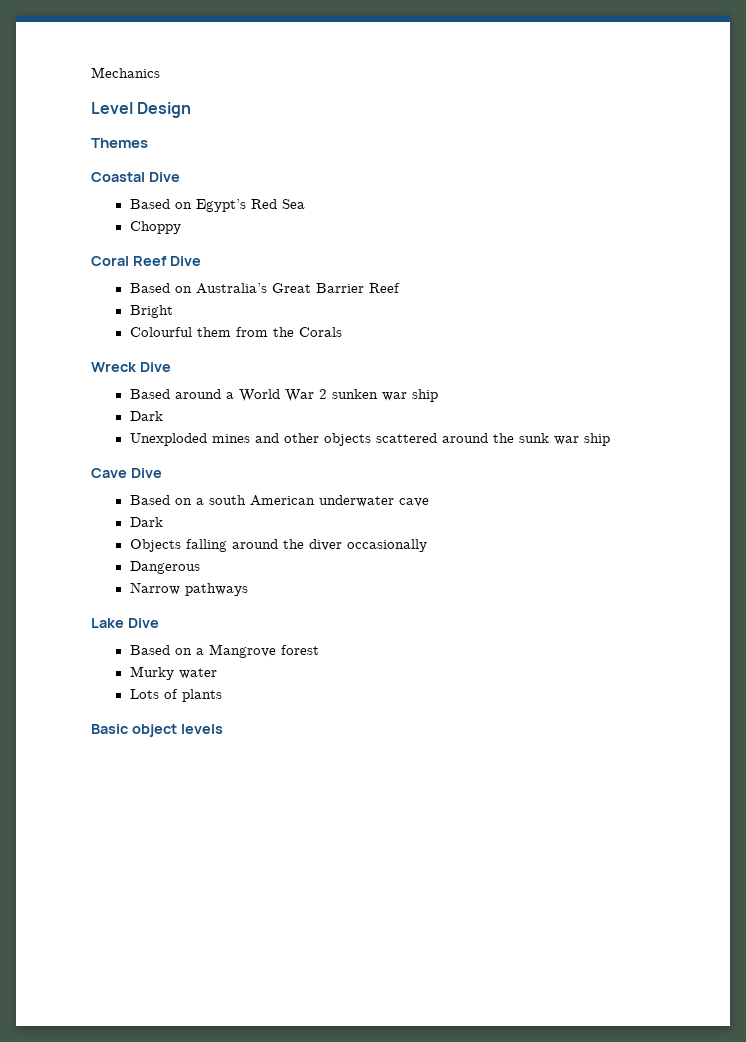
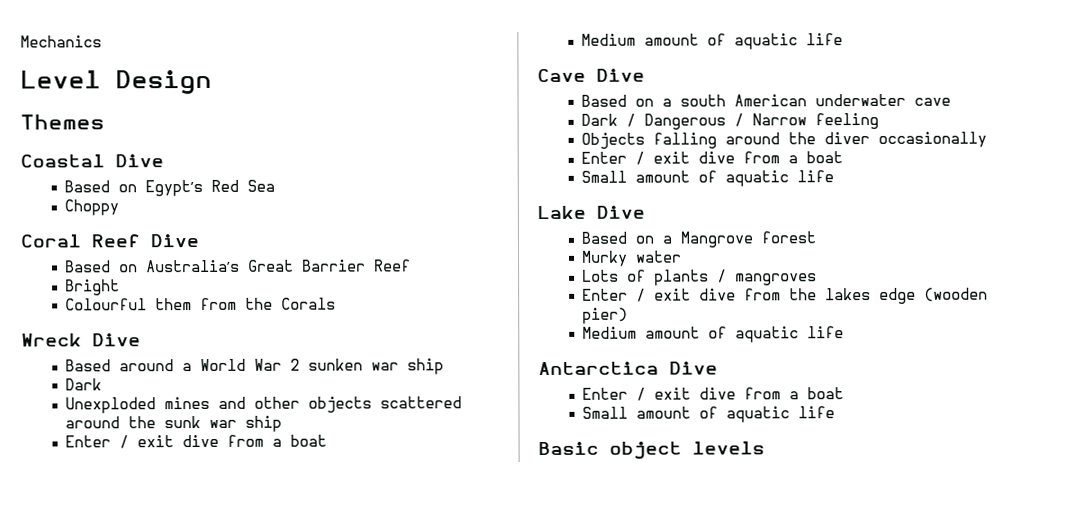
(610, 439) none -> [65,434,328,449] [581,33,844,50] // Enter / exit dive from a boat // Medium amount of aquatic life
(163, 522) none -> [626,112,880,130] / Dangerous / Narrow feeling
[129,561,200,574] [129,582,248,596] Dangerous // Narrow pathways -> [581,151,844,165] [581,170,835,187] Enter / exit dive from a boat // Small amount of aquatic life
(222, 695) none -> [717,269,818,286] [582,287,989,304] [582,307,629,324] [582,326,845,343] [538,361,718,376] [582,387,845,401] [582,406,836,423] / mangroves // Enter / exit dive from the lakes edge (wooden pier) // Medium amount of aquatic life // Antarctica Dive // Enter / exit dive from a boat // Small amount of aquatic life

